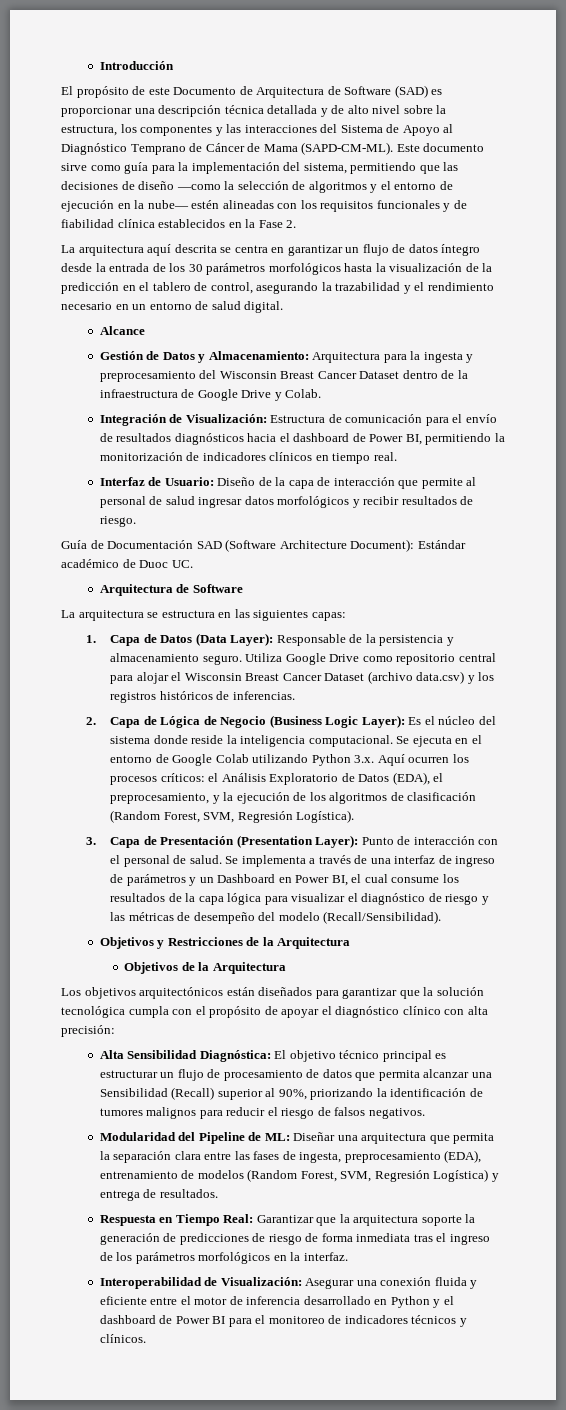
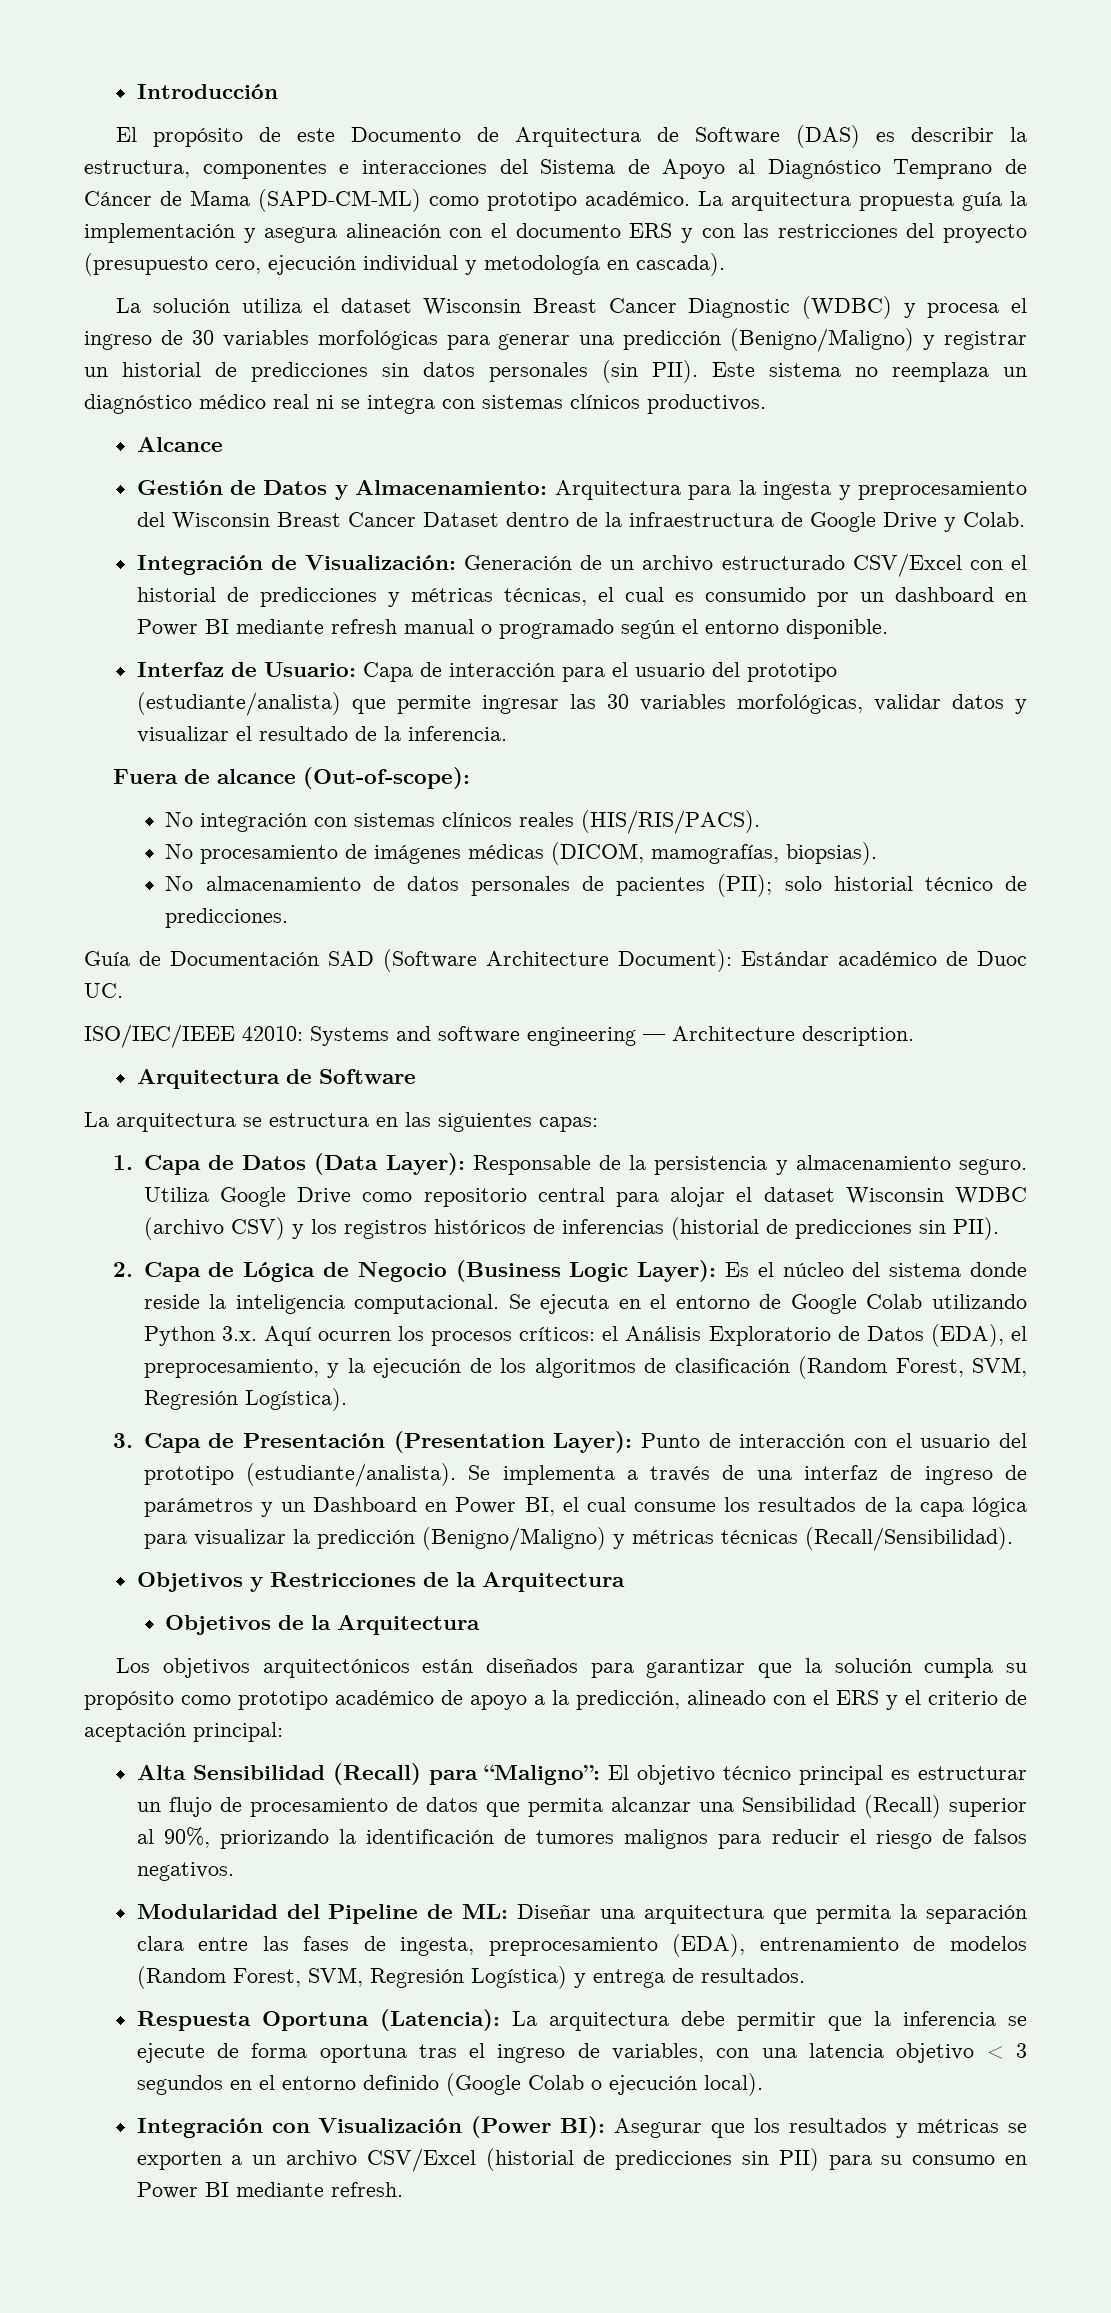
[394,85,443,98] [61,105,447,117] [61,124,242,136] (SAD) es proporcionar una descripción técnica detallada y de alto nivel sobre la estructura, los componentes y las -> [796,125,1027,148] [84,160,350,179] (DAS) es describir la estructura, componentes e
[301,142,485,155] [61,162,459,174] [61,181,453,193] [61,200,467,212] [61,219,297,228] [61,244,481,256] [61,263,493,275] [61,282,494,294] [61,301,284,313] (SAPD-CM-ML). Este documento sirve como guía para la implementación del sistema, permitiendo que las decisiones de diseño —como la selección de algoritmos y el entorno de ejecución en la nube— estén alineadas con los requisitos funcionales y de fiabilidad clínica establecidos en la Fase 2. // La arquitectura aquí descrita se centra en garantizar un flujo de datos íntegro desde la entrada de los 30 parámetros morfológicos hasta la visualización de la predicción en el tablero de control, asegurando la trazabilidad y el rendimiento necesario en un entorno de salud digital. -> [258,189,1027,212] [84,223,1028,243] [84,253,725,276] [116,296,1027,319] [84,328,1027,352] [84,360,1027,383] [84,394,766,414] (SAPD-CM-ML) como prototipo académico. La arquitectura propuesta guía la implementación y asegura alineación con el documento ERS y con las restricciones del proyecto (presupuesto cero, ejecución individual y metodología en cascada). // La solución utiliza el dataset Wisconsin Breast Cancer Diagnostic (WDBC) y procesa el ingreso de 30 variables morfológicas para generar una predicción (Benigno/Maligno) y registrar un historial de predicciones sin datos personales (sin PII). Este sistema no reemplaza un diagnóstico médico real ni se integra con sistemas clínicos productivos.
[270,414,497,426] [99,433,505,445] [99,452,397,464] [99,477,477,489] [99,496,474,508] [99,516,136,527] Estructura de comunicación para el envío de resultados diagnósticos hacia el dashboard de Power BI, permitiendo la monitorización de indicadores clínicos en tiempo real. // Interfaz de Usuario: Diseño de la capa de interacción que permite al personal de salud ingresar datos morfológicos y recibir resultados de riesgo. -> [463,553,1027,577] [136,587,1027,607] [136,619,888,639] [136,662,837,682] [136,692,1027,716] [136,726,507,743] [112,767,470,789] [165,810,761,834] [165,842,878,865] [165,874,1027,897] [165,908,289,928] Generación de un archivo estructurado CSV/Excel con el historial de predicciones y métricas técnicas, el cual es consumido por un dashboard en Power BI mediante refresh manual o programado según el entorno disponible. // Interfaz de Usuario: Capa de interacción para el usuario del prototipo (estudiante/analista) que permite ingresar las 30 variables morfológicas, validar datos y visualizar el resultado de la inferencia. // Fuera de alcance (Out-of-scope): // No integración con sistemas clínicos reales (HIS/RIS/PACS). // No procesamiento de imágenes médicas (DICOM, mamografías, biopsias). // No almacenamiento de datos personales de pacientes (PII); solo historial técnico de predicciones.
(193, 564) none -> [84,1024,914,1048] // ISO/IEC/IEEE 42010: Systems and software engineering — Architecture description.
[184,671,465,684] Wisconsin Breast Cancer Dataset (archivo data.csv) -> [763,1187,1027,1204] [143,1217,285,1240] dataset Wisconsin WDBC (archivo CSV)
[232,691,295,700] inferencias. -> [561,1217,999,1240] inferencias (historial de predicciones sin PII).
[123,855,222,867] personal de salud. -> [920,1433,1027,1448] [143,1463,456,1487] usuario del prototipo (estudiante/analista).
[347,893,489,905] [110,912,320,924] el diagnóstico de riesgo y las métricas de desempeño del modelo -> [292,1527,798,1551] la predicción (Benigno/Maligno) y métricas técnicas
[61,1006,488,1018] [61,1025,115,1037] tecnológica cumpla con el propósito de apoyar el diagnóstico clínico con alta precisión: -> [924,1658,1027,1678] [84,1690,1027,1710] [84,1722,283,1742] cumpla su propósito como prototipo académico de apoyo a la predicción, alineado con el ERS y el criterio de aceptación principal:
[199,1050,271,1062] Diagnóstica: -> [332,1763,600,1785] (Recall) para “Maligno”:
[159,1214,476,1226] [99,1233,302,1245] en Tiempo Real: Garantizar que la arquitectura soporte la generación de predicciones de riesgo -> [261,2009,1027,2031] [136,2043,205,2063] Oportuna (Latencia): La arquitectura debe permitir que la inferencia se ejecute
[356,1233,411,1242] inmediata -> [319,2044,407,2063] oportuna
[116,1252,348,1264] [99,1277,478,1289] [99,1296,454,1308] [99,1315,467,1327] [99,1334,146,1343] los parámetros morfológicos en la interfaz. // Interoperabilidad de Visualización: Asegurar una conexión fluida y eficiente entre el motor de inferencia desarrollado en Python y el dashboard de Power BI para el monitoreo de indicadores técnicos y clínicos. -> [612,2043,1028,2063] [136,2073,763,2096] [136,2116,1027,2138] [136,2148,1027,2172] [136,2182,403,2199] variables, con una latencia objetivo < 3 segundos en el entorno definido (Google Colab o ejecución local). // Integración con Visualización (Power BI): Asegurar que los resultados y métricas se exporten a un archivo CSV/Excel (historial de predicciones sin PII) para su consumo en Power BI mediante refresh.

